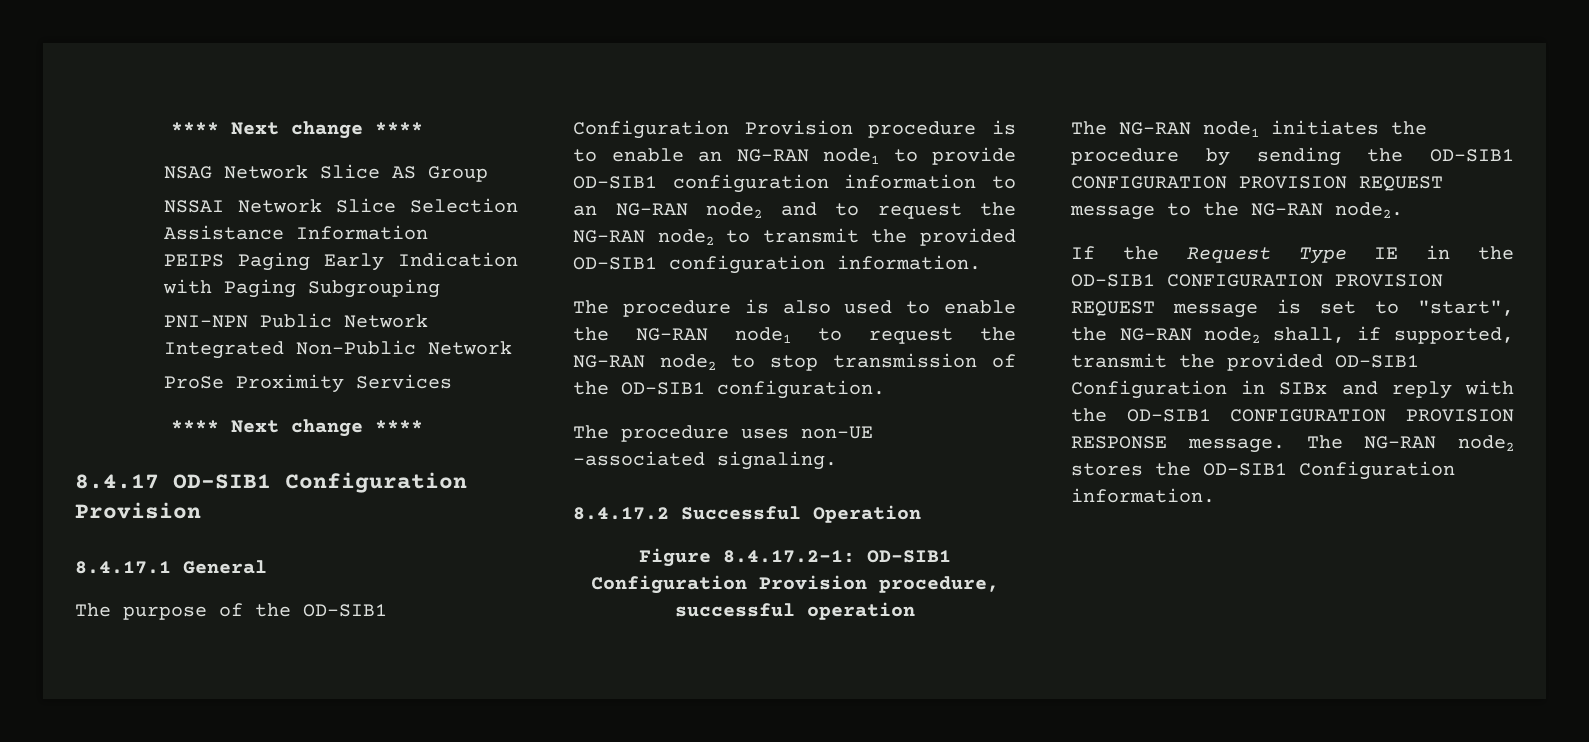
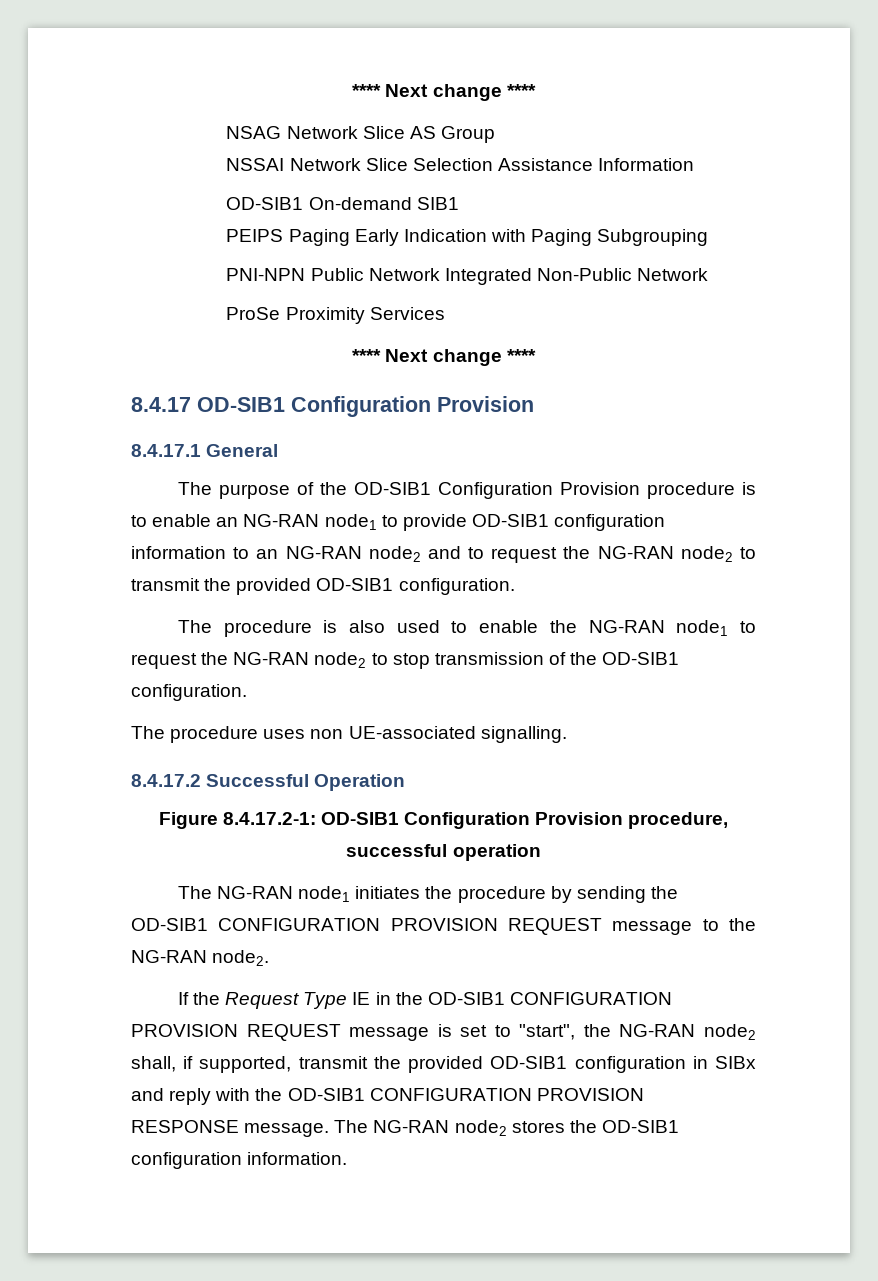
(428, 232) none -> [226,197,459,210] // OD-SIB1 On-demand SIB1
[669,255,981,274] configuration information. -> [398,578,515,595] configuration.
[801,426,873,439] [573,451,837,470] non-UE -associated signaling. -> [310,726,567,743] non UE-associated signalling.
[1071,380,1227,399] Configuration -> [574,1056,686,1073] configuration
[1299,461,1455,480] Configuration -> [131,1152,242,1169] configuration

